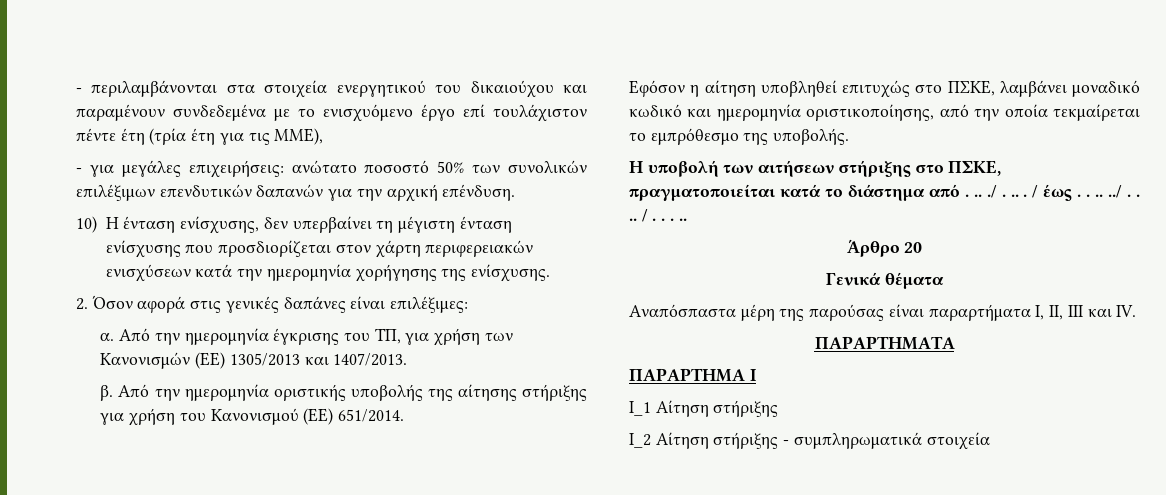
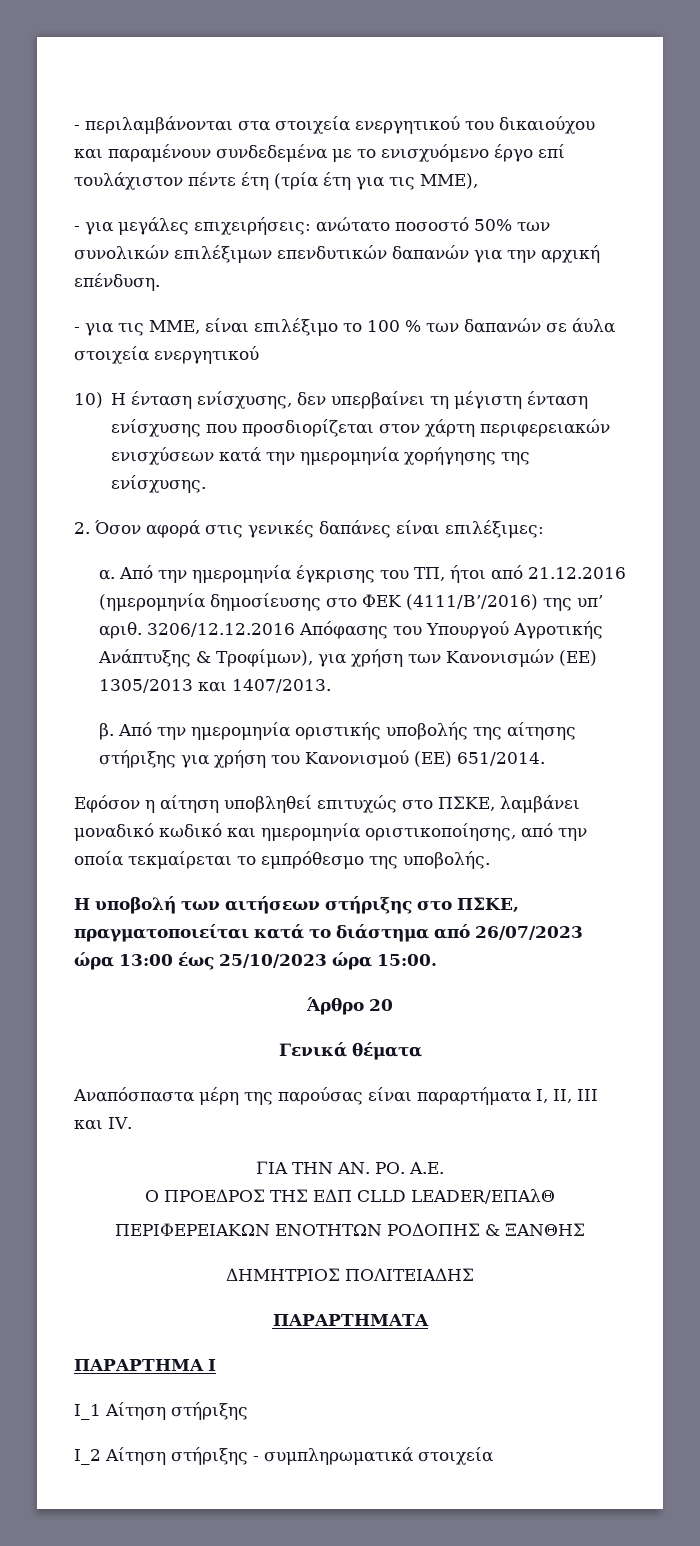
(516, 192) none -> [74,318,616,336] [74,346,259,364] // - για τις ΜΜΕ, είναι επιλέξιμο το 100 % των δαπανών σε άυλα στοιχεία ενεργητικού
(401, 336) none -> [449,565,626,583] [98,593,603,611] [98,621,603,639] [97,649,313,667] ήτοι από 21.12.2016 (ημερομηνία δημοσίευσης στο ΦΕΚ (4111/Β’/2016) της υπ’ αριθ. 3206/12.12.2016 Απόφασης του Υπουργού Αγροτικής Ανάπτυξης & Τροφίμων),
[964,184,1141,201] [629,209,687,222] . .. ./ . .. . / έως . . .. ../ . . .. / . . . .. -> [475,926,583,940] [74,952,437,970] 26/07/2023 ώρα 13:00 έως 25/10/2023 ώρα 15:00.
(1137, 311) none -> [256,1161,444,1174] [145,1189,555,1204] [115,1223,585,1236] [226,1268,474,1281] // ΓΙΑ ΤΗΝ ΑΝ. ΡΟ. Α.Ε. // Ο ΠΡΟΕΔΡΟΣ ΤΗΣ ΕΔΠ CLLD LEADER/ΕΠΑλΘ // ΠΕΡΙΦΕΡΕΙΑΚΩΝ ΕΝΟΤΗΤΩΝ ΡΟΔΟΠΗΣ & ΞΑΝΘΗΣ // ΔΗΜΗΤΡΙΟΣ ΠΟΛΙΤΕΙΑΔΗΣ

